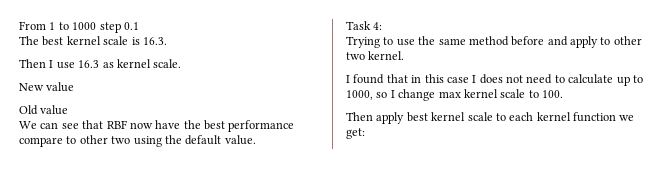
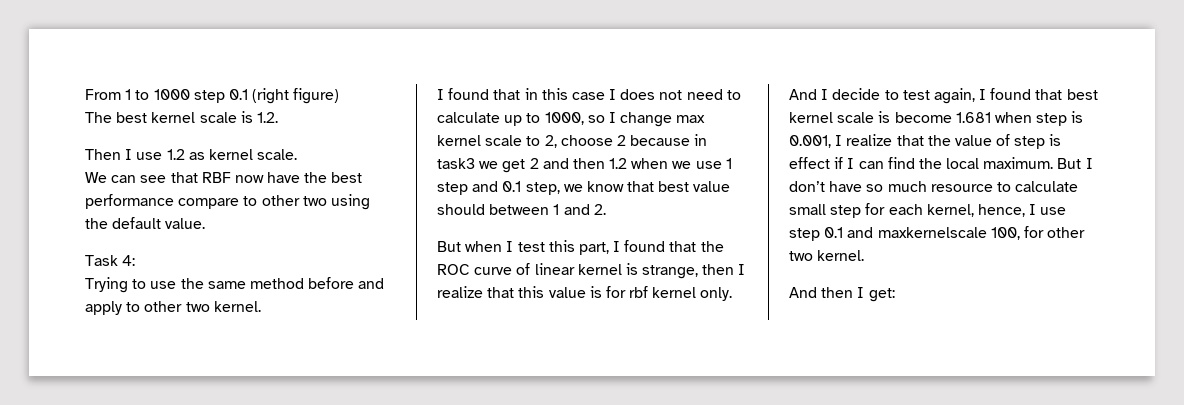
(139, 26) none -> [252,88,340,104] (right figure)
[142,37,167,45] 16.3. -> [256,112,278,123] 1.2.
[78,60,100,68] 16.3 -> [166,149,185,160] 1.2
[19,82,75,92] [19,105,69,115] // New value // Old value -> (298, 154) none
[542,90,563,98] [346,112,635,124] 100. // Then apply best kernel scale to each kernel function we -> [544,134,708,148] [437,158,732,173] [437,181,731,195] [437,204,606,215] [437,240,724,255] [437,263,746,279] [437,286,733,301] [789,88,1098,104] [789,111,1084,126] [789,134,1062,149] [789,157,1093,169] [789,181,1079,192] [789,203,1067,218] [789,226,1086,241] [789,250,865,261] [789,287,865,298] 2, choose 2 because in task3 we get 2 and then 1.2 when we use 1 step and 0.1 step, we know that best value should between 1 and 2. // But when I test this part, I found that the ROC curve of linear kernel is strange, then I realize that this value is for rbf kernel only. And I decide to test again, I found that best kernel scale is become 1.681 when step is 0.001, I realize that the value of step is effect if I can find the local maximum. But I don’t have so much resource to calculate small step for each kernel, hence, I use step 0.1 and maxkernelscale 100, for other two kernel. // And then I

